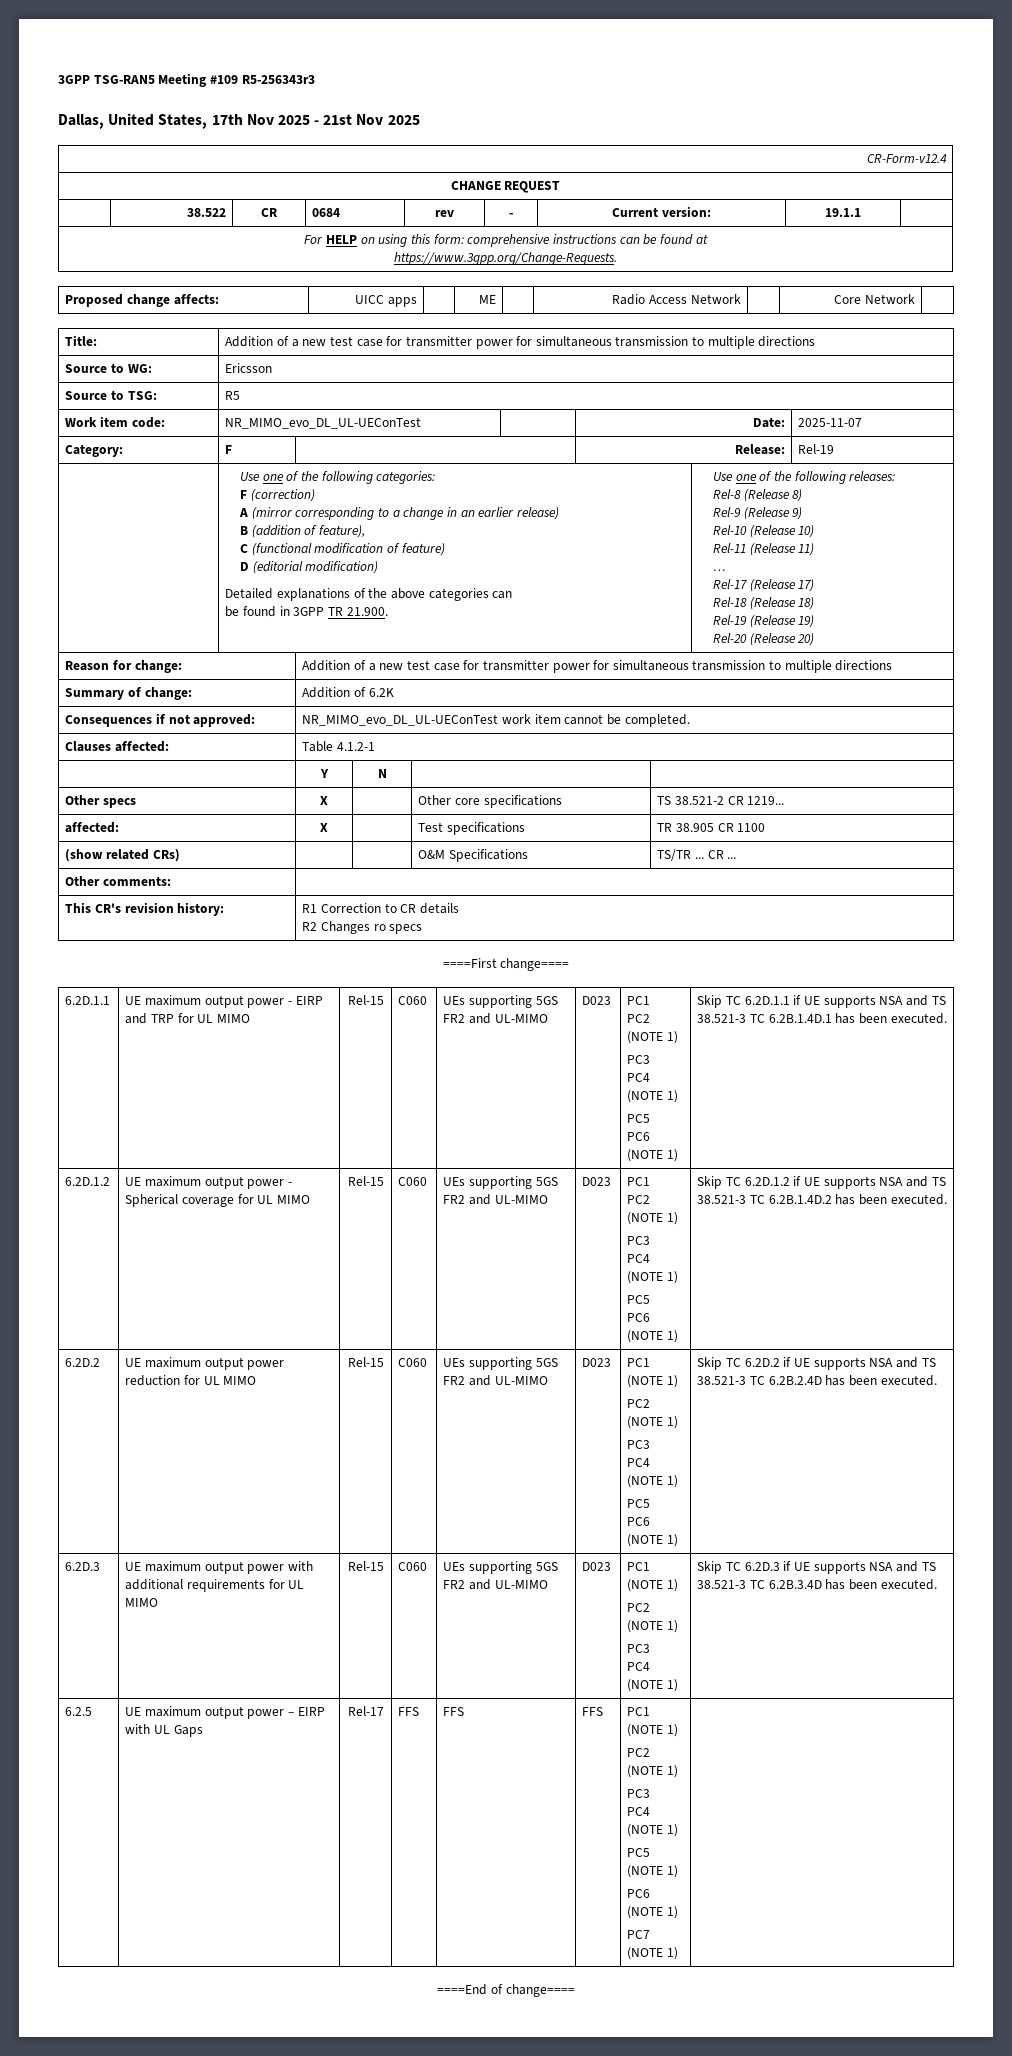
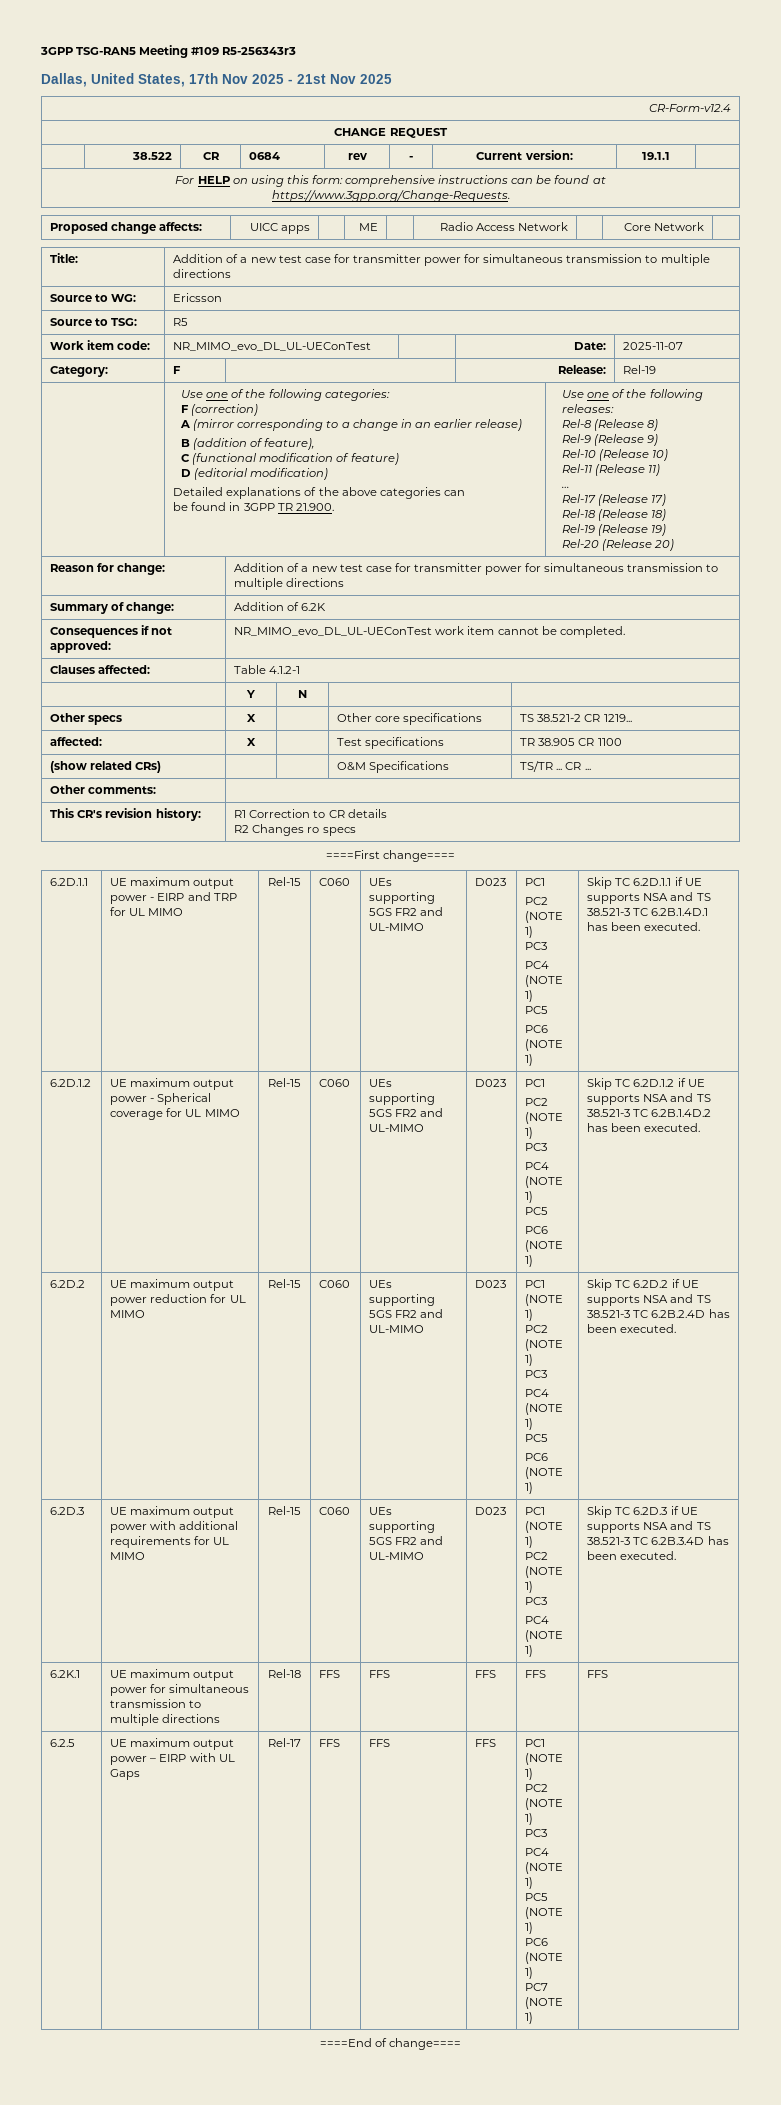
(937, 1584) none -> [50,1670,81,1678] [110,1669,235,1681] [110,1684,250,1696] [110,1699,202,1708] [110,1714,221,1726] [268,1669,301,1678] [319,1670,341,1678] [369,1670,391,1678] [475,1670,497,1678] [525,1670,547,1678] [587,1670,609,1678] // 6.2K.1 | UE maximum output power for simultaneous transmission to multiple directions | Rel-18 | FFS | FFS | FFS | FFS | FFS

